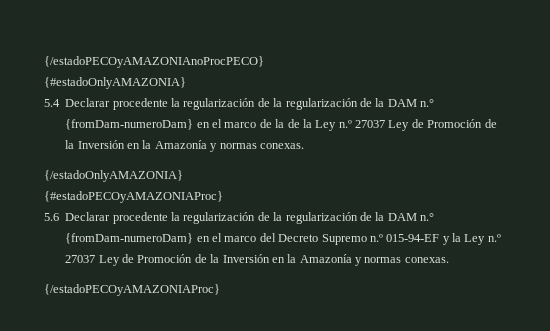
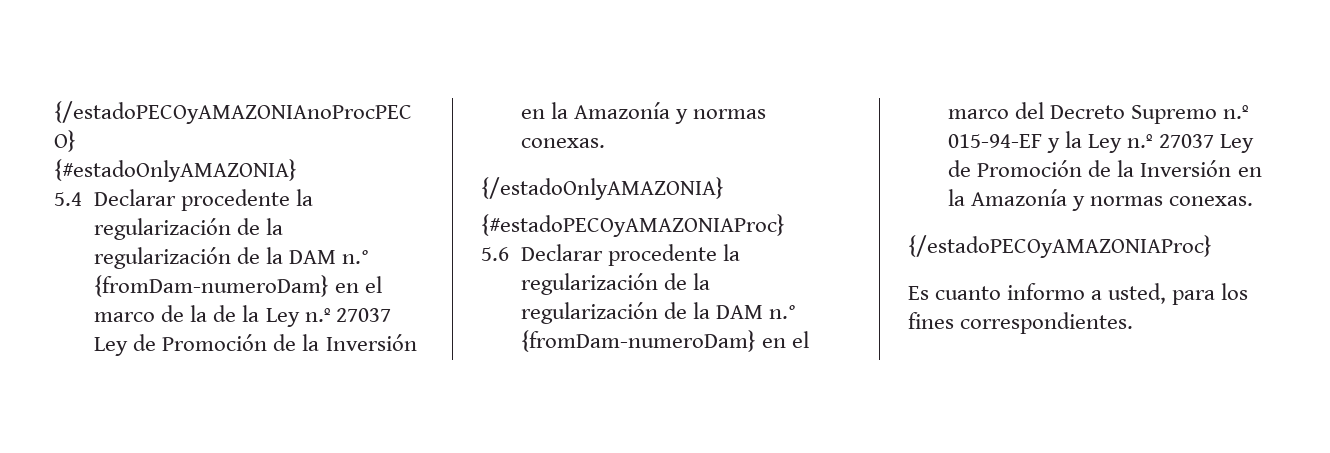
(220, 290) none -> [908,283,1249,305] [908,312,1134,334] // Es cuanto informo a usted, para los fines correspondientes.

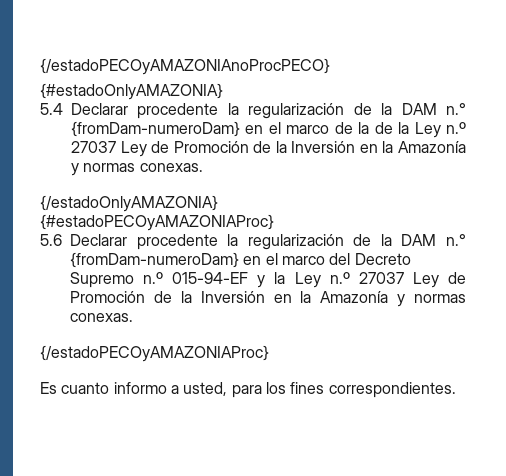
[94,247,284,269] regularización de la -> (393, 109) none
[521,302,711,324] regularización de la -> (392, 240) none

